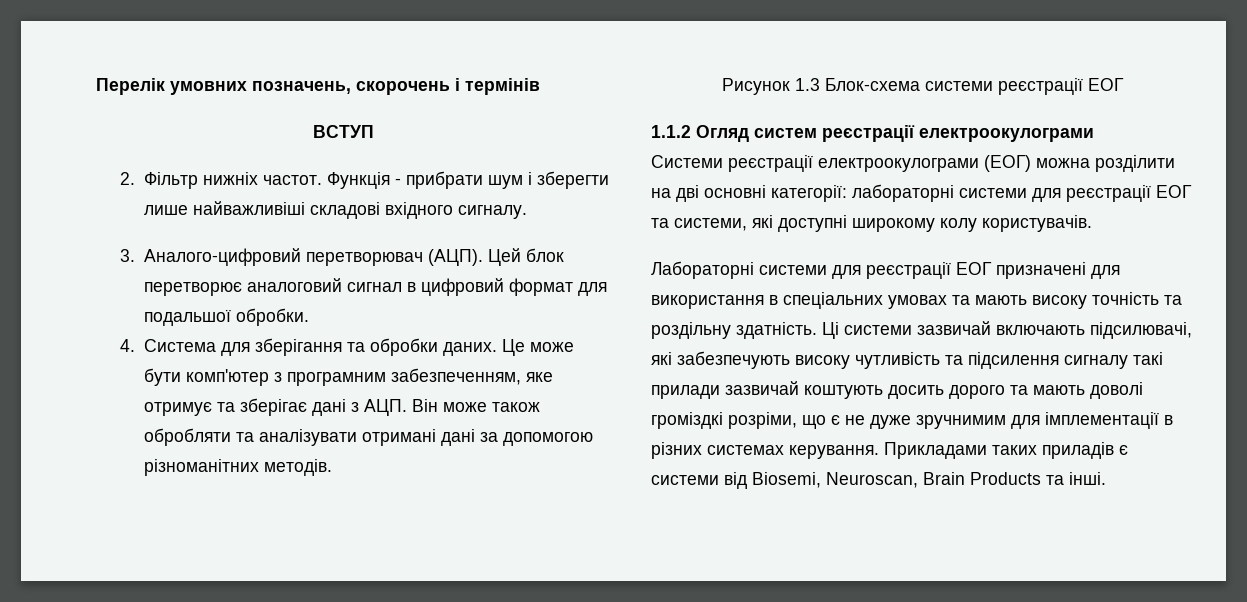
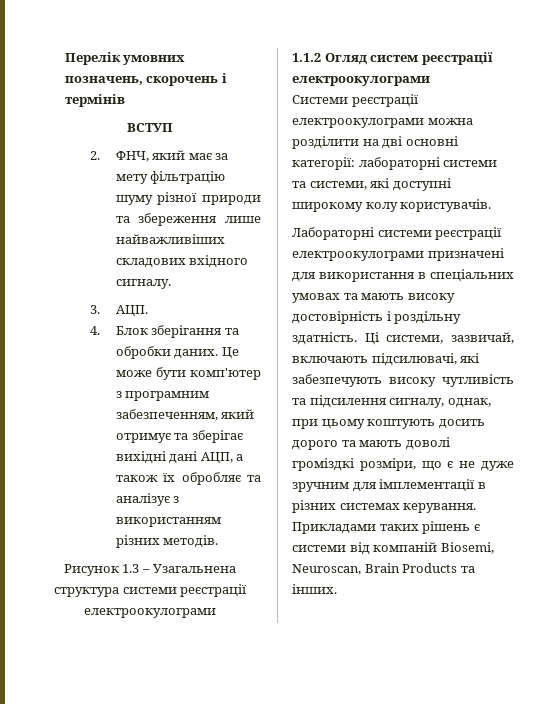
[143,171,609,189] [143,201,527,219] [119,248,564,266] [143,278,607,296] [143,308,309,326] Фільтр нижніх частот. Функція - прибрати шум і зберегти лише найважливіші складові вхідного сигналу. // 3. Аналого-цифровий перетворювач (АЦП). Цей блок перетворює аналоговий сигнал в цифровий формат для подальшої обробки. -> [115,150,229,162] [115,171,226,184] [115,192,261,205] [115,213,261,226] [115,234,225,244] [115,255,249,268] [115,279,171,289] [90,305,148,317] ФНЧ, який має за мету фільтрацію шуму різної природи та збереження лише найважливіших складових вхідного сигналу. // 3. АЦП.
[143,339,250,356] Система для -> [115,326,148,335] Блок
[525,372,553,382] яке -> [221,409,255,419] який
[311,399,540,416] [143,428,593,446] [143,459,259,476] дані з АЦП. Він може також обробляти та аналізувати отримані дані за допомогою різноманітних -> [115,451,244,464] [115,472,261,485] [115,493,180,506] [115,517,221,527] [115,535,160,548] вихідні дані АЦП, а також їх обробляє та аналізує з використанням різних
[825,78,1124,95] Блок-схема системи реєстрації ЕОГ -> [141,564,237,573] [53,584,247,597] [84,608,216,618] – Узагальнена структура системи реєстрації електроокулограми
[984,155,1031,172] (ЕОГ) -> (424, 123) none
[1032,185,1192,202] для реєстрації ЕОГ -> (498, 163) none
[832,262,992,279] для реєстрації ЕОГ -> [435,227,502,240] [292,251,424,261] реєстрації електроокулограми
[1092,292,1182,305] точність та -> [292,311,391,324] достовірність і
[844,321,991,335] системи зазвичай -> [386,332,514,344] системи, зазвичай,
[1064,352,1163,369] [651,381,799,399] сигналу такі прилади зазвичай -> [389,398,491,408] [292,419,365,429] сигналу, однак, при цьому
[728,412,797,429] розріми, -> [359,458,416,471] розміри,
[916,415,1006,429] зручнимим -> [292,482,349,492] зручним
[1042,442,1114,459] приладів -> [422,521,471,534] рішень
(747, 480) none -> [373,542,438,552] компаній
[1069,472,1106,485] інші. -> [292,584,337,594] інших.

